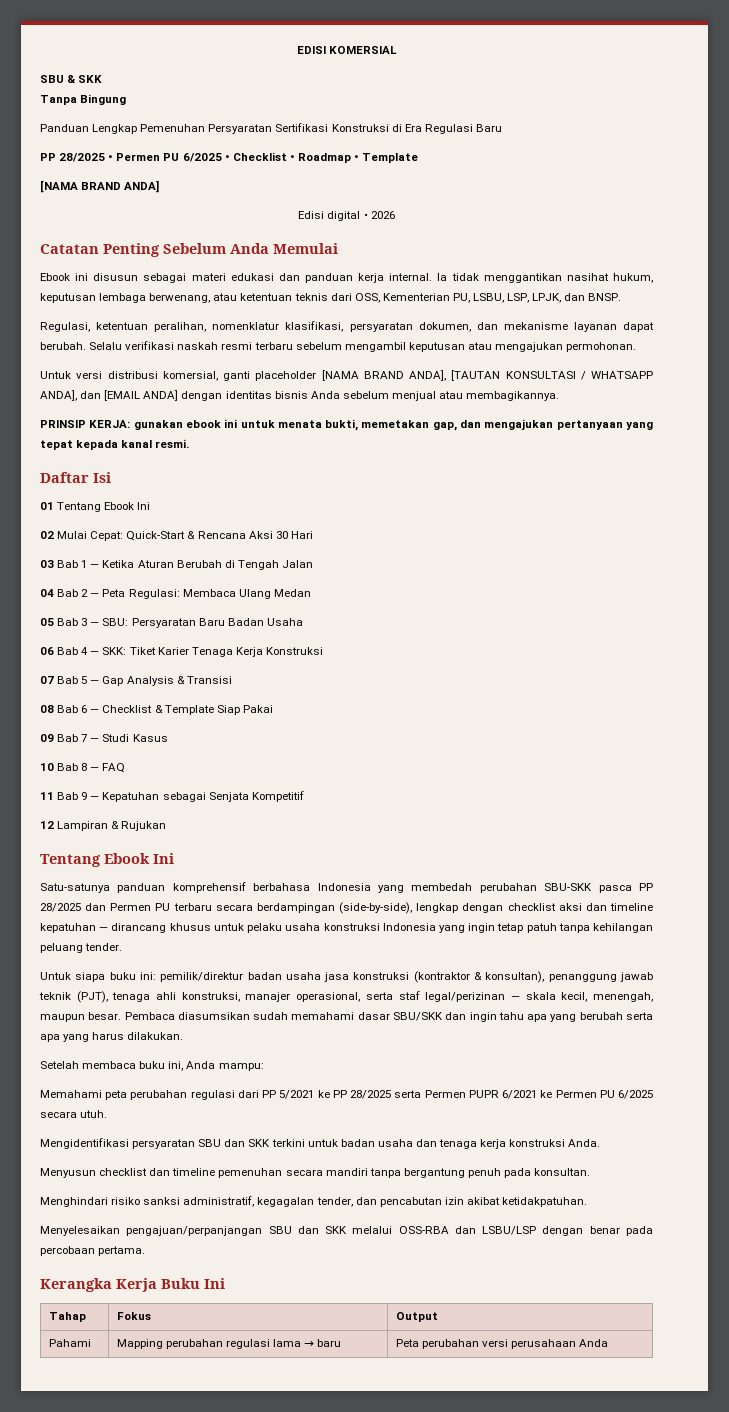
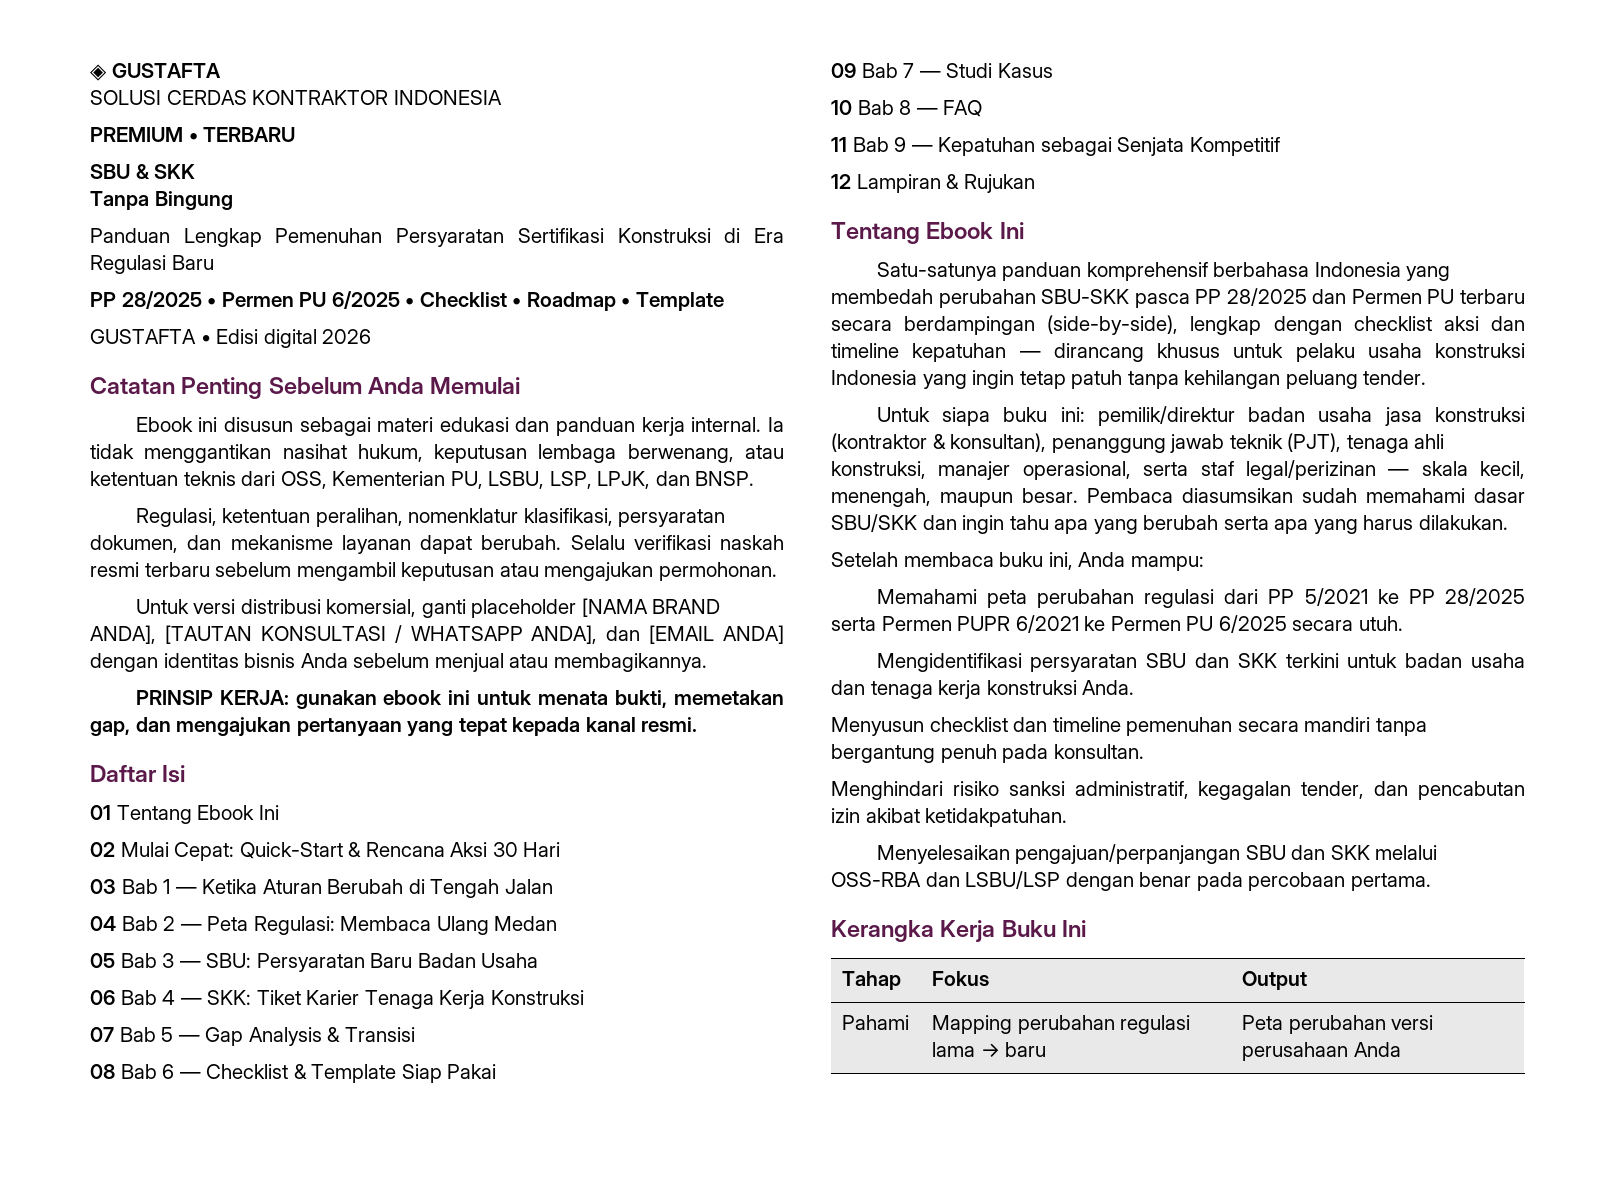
[296,46,398,54] EDISI KOMERSIAL -> [90,63,221,81] [90,90,502,105] [90,127,296,142] ◈ GUSTAFTA // SOLUSI CERDAS KONTRAKTOR INDONESIA // PREMIUM • TERBARU
[40,180,160,193] [NAMA BRAND ANDA] // -> [90,329,211,344] GUSTAFTA •
[363,213,368,219] • -> (317, 338) none

